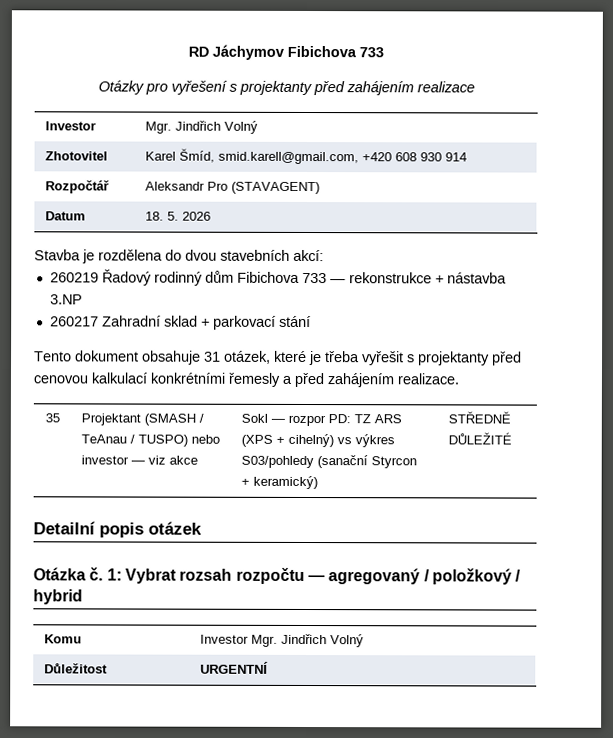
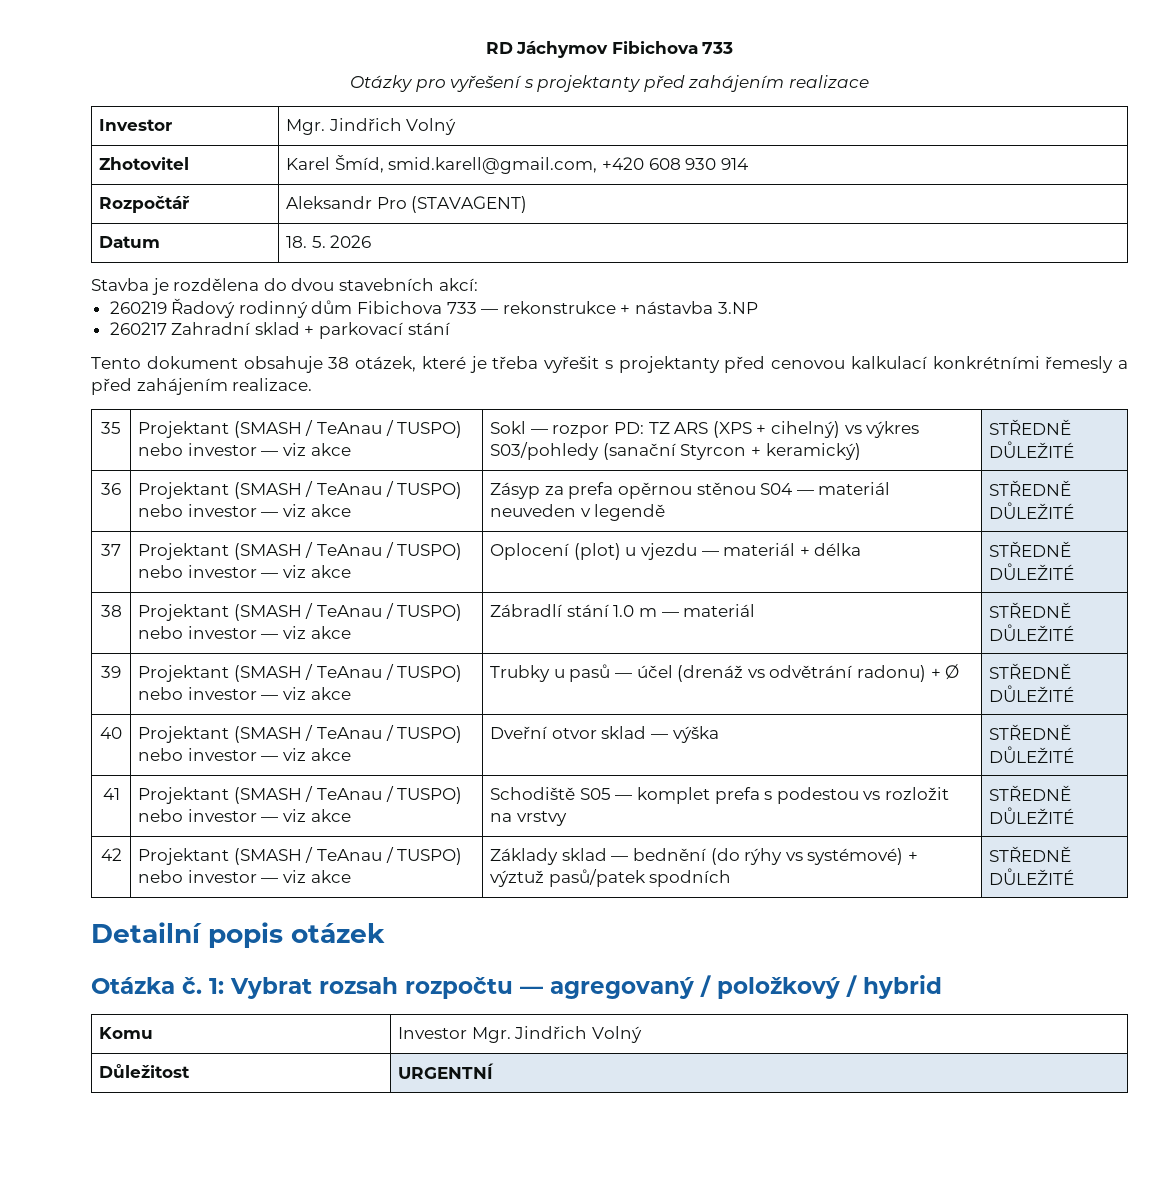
[204,351,221,362] 31 -> [328,357,350,369] 38
(513, 438) none -> [101,483,121,495] [138,481,463,499] [138,504,351,517] [490,482,891,499] [490,504,666,521] [989,480,1072,496] [989,502,1075,519] [101,544,121,556] [138,542,463,560] [138,565,351,578] [490,543,862,560] [989,541,1072,557] [989,563,1075,580] [100,605,122,617] [138,603,463,621] [138,626,351,639] [490,604,756,617] [989,602,1072,618] [989,624,1075,641] [101,666,121,678] [138,664,463,682] [138,687,351,700] [490,664,960,682] [989,663,1072,679] [989,685,1075,702] [100,727,122,739] [138,725,463,743] [138,748,351,761] [490,726,719,743] [989,724,1072,740] [989,746,1075,763] [102,788,120,800] [138,786,463,804] [138,809,351,822] [490,787,949,804] [490,811,567,826] [989,785,1072,801] [989,807,1075,824] [100,848,122,861] [138,847,463,865] [138,870,351,883] [490,848,918,865] [490,869,732,887] [989,846,1072,862] [989,868,1075,885] // 36 | Projektant (SMASH / TeAnau / TUSPO) nebo investor — viz akce | Zásyp za prefa opěrnou stěnou S04 — materiál neuveden v legendě | STŘEDNĚ DŮLEŽITÉ // 37 | Projektant (SMASH / TeAnau / TUSPO) nebo investor — viz akce | Oplocení (plot) u vjezdu — materiál + délka | STŘEDNĚ DŮLEŽITÉ // 38 | Projektant (SMASH / TeAnau / TUSPO) nebo investor — viz akce | Zábradlí stání 1.0 m — materiál | STŘEDNĚ DŮLEŽITÉ // 39 | Projektant (SMASH / TeAnau / TUSPO) nebo investor — viz akce | Trubky u pasů — účel (drenáž vs odvětrání radonu) + Ø | STŘEDNĚ DŮLEŽITÉ // 40 | Projektant (SMASH / TeAnau / TUSPO) nebo investor — viz akce | Dveřní otvor sklad — výška | STŘEDNĚ DŮLEŽITÉ // 41 | Projektant (SMASH / TeAnau / TUSPO) nebo investor — viz akce | Schodiště S05 — komplet prefa s podestou vs rozložit na vrstvy | STŘEDNĚ DŮLEŽITÉ // 42 | Projektant (SMASH / TeAnau / TUSPO) nebo investor — viz akce | Základy sklad — bednění (do rýhy vs systémové) + výztuž pasů/patek spodních | STŘEDNĚ DŮLEŽITÉ

